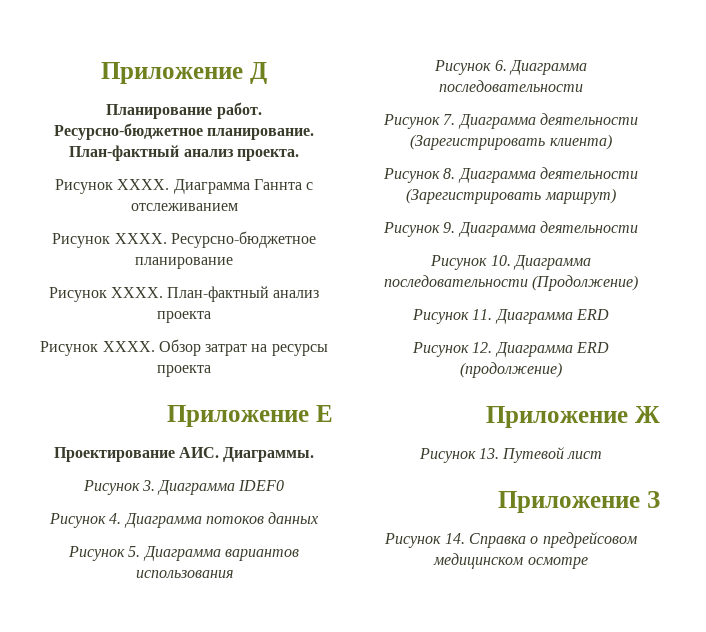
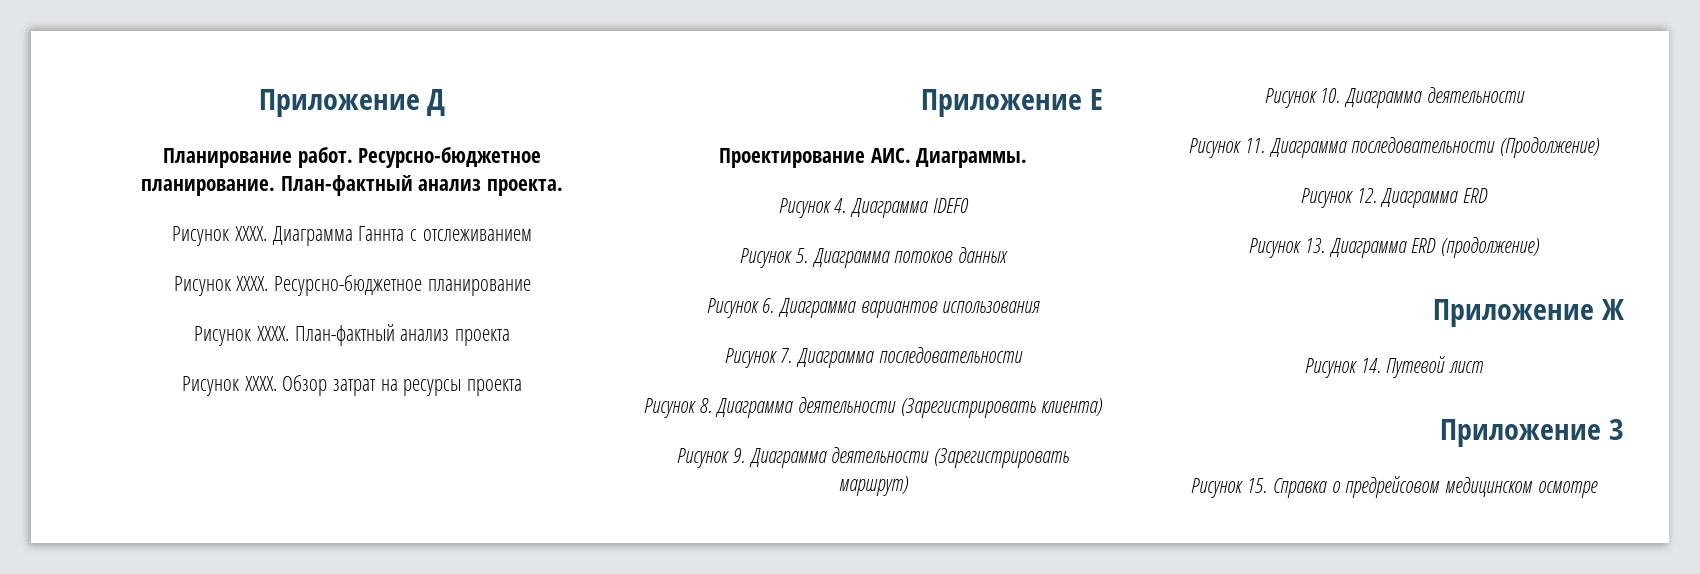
[141,480,155,491] 3. -> [834,198,847,213] 4.
[109,513,122,524] 4. -> [795,248,808,263] 5.
[128,546,141,557] 5. -> [762,298,775,313] 6.
[494,60,507,71] 6. -> [780,348,793,363] 7.
[443,114,456,125] 7. -> [699,398,712,413] 8.
[443,168,456,179] 8. -> [732,448,745,463] 9.
[443,222,456,233] 9. -> [1320,88,1341,103] 10.
[490,255,511,266] 10. -> [1244,138,1265,153] 11.
[472,309,493,320] 11. -> [1356,188,1377,203] 12.
[472,342,493,353] 12. -> [1304,238,1325,253] 13.
[478,448,499,459] 13. -> [1360,358,1381,373] 14.
[444,533,465,544] 14. -> [1247,478,1268,493] 15.

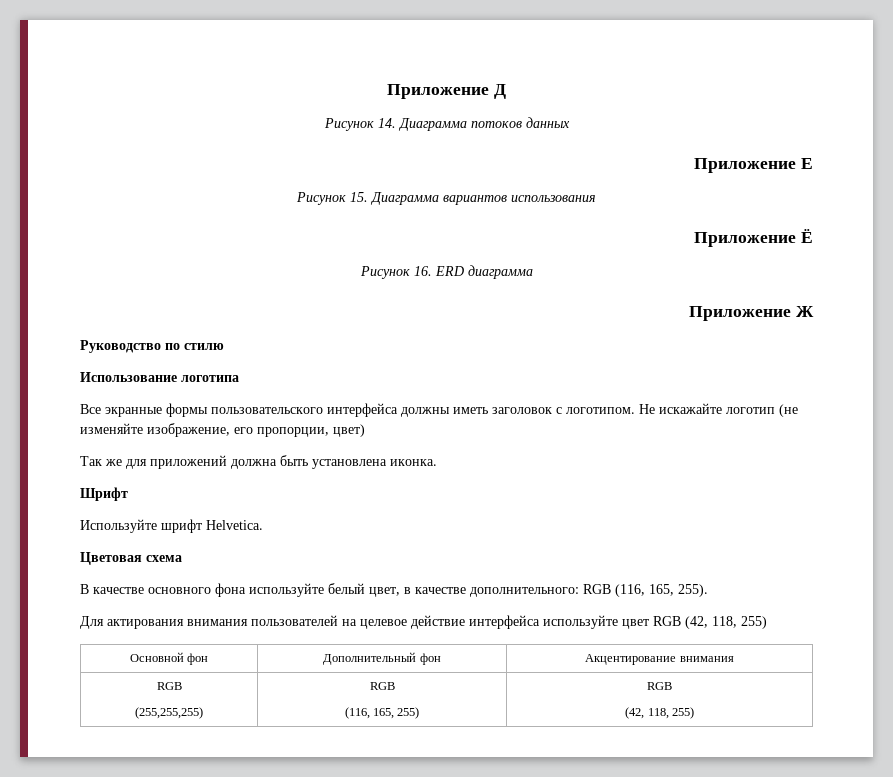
[162,147,542,168] [140,175,564,196] [172,226,532,246] [173,275,531,296] [194,324,510,346] [181,375,523,396] [921,89,1103,117] [718,148,1028,168] [778,198,969,218] [740,247,1008,268] [706,298,1041,318] [724,347,1023,368] [643,397,1104,418] [677,447,1069,468] [838,476,909,496] [1264,87,1525,108] [1189,137,1600,158] [1300,188,1489,208] [1249,237,1540,258] [1433,299,1624,327] [1304,356,1484,378] [1440,419,1624,447] [1191,476,1598,498] Планирование работ. Ресурсно-бюджетное планирование. План-фактный анализ проекта. // Рисунок ХХХХ. Диаграмма Ганнта с отслеживанием // Рисунок ХХХХ. Ресурсно-бюджетное планирование // Рисунок ХХХХ. План-фактный анализ проекта // Рисунок ХХХХ. Обзор затрат на ресурсы проекта // Приложение Е // Проектирование АИС. Диаграммы. // Рисунок 4. Диаграмма IDEF0 // Рисунок 5. Диаграмма потоков данных // Рисунок 6. Диаграмма вариантов использования // Рисунок 7. Диаграмма последовательности // Рисунок 8. Диаграмма деятельности (Зарегистрировать клиента) // Рисунок 9. Диаграмма деятельности (Зарегистрировать маршрут) // Рисунок 10. Диаграмма деятельности // Рисунок 11. Диаграмма последовательности (Продолжение) // Рисунок 12. Диаграмма ERD // Рисунок 13. Диаграмма ERD (продолжение) // Приложение Ж // Рисунок 14. Путевой лист // Приложение З // Рисунок 15. Справка о предрейсовом медицинском осмотре -> [323,117,570,131] [694,158,813,173] [296,192,596,205] [694,229,813,247] [359,265,533,279] [689,306,814,321] [80,340,224,353] [80,372,239,382] [80,403,798,417] [80,423,365,437] [80,455,437,469] [80,487,128,501] [80,519,263,533] [80,552,182,565] [80,583,708,597] [80,615,767,629] [129,652,209,665] [323,652,441,665] [585,654,734,665] [156,682,182,690] [135,707,203,719] [369,682,395,690] [344,707,420,719] [647,682,672,690] [625,707,694,719] Рисунок 14. Диаграмма потоков данных // Приложение Е // Рисунок 15. Диаграмма вариантов использования // Приложение Ё // Рисунок 16. ERD диаграмма // Приложение Ж // Руководство по стилю // Использование логотипа // Все экранные формы пользовательского интерфейса должны иметь заголовок с логотипом. Не искажайте логотип (не изменяйте изображение, его пропорции, цвет) // Так же для приложений должна быть установлена иконка. // Шрифт // Используйте шрифт Helvetica. // Цветовая схема // В качестве основного фона используйте белый цвет, в качестве дополнительного: RGB (116, 165, 255). // Для актирования внимания пользователей на целевое действие интерфейса используйте цвет RGB (42, 118, 255) // Основной фон | Дополнительный фон | Акцентирование внимания // RGB // (255,255,255) | RGB // (116, 165, 255) | RGB // (42, 118, 255)

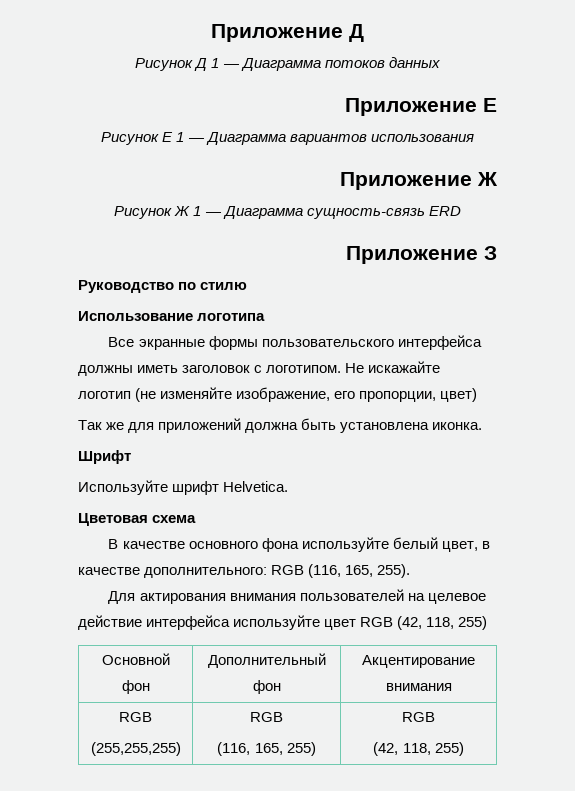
[377,118,396,128] 14. -> [194,58,240,71] Д 1 —
[350,192,368,202] 15. -> [162,132,205,142] Е 1 —
[801,229,813,243] [359,266,432,279] Ё // Рисунок 16. -> [477,172,498,186] [114,206,425,219] Ж // Рисунок Ж 1 — Диаграмма сущность-связь
[467,265,533,279] [689,306,814,321] диаграмма // Приложение Ж -> [346,246,497,264] // Приложение З

